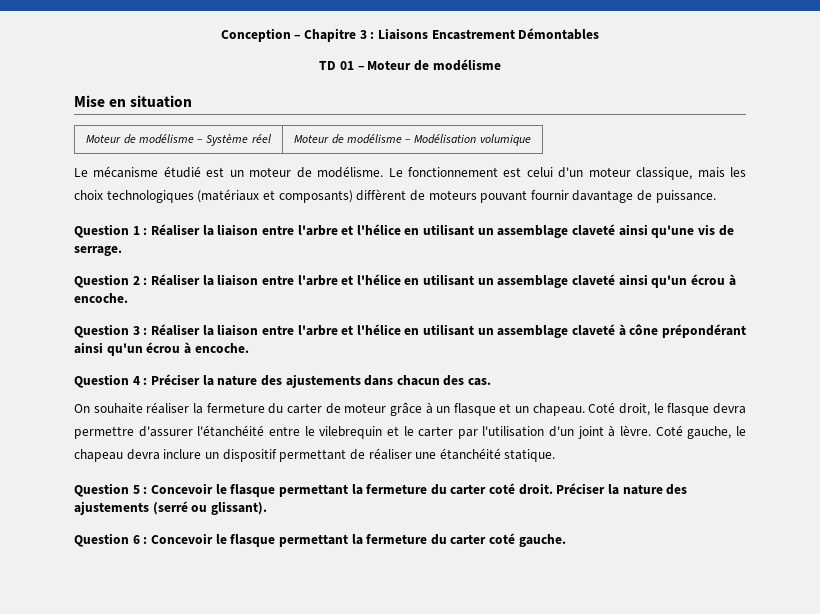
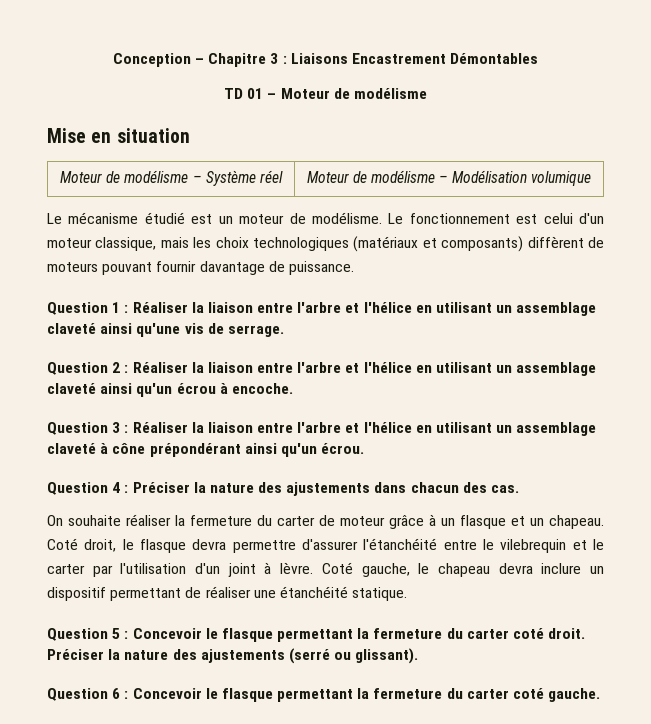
[146,342,249,354] écrou à encoche. -> [321,443,365,454] écrou.

